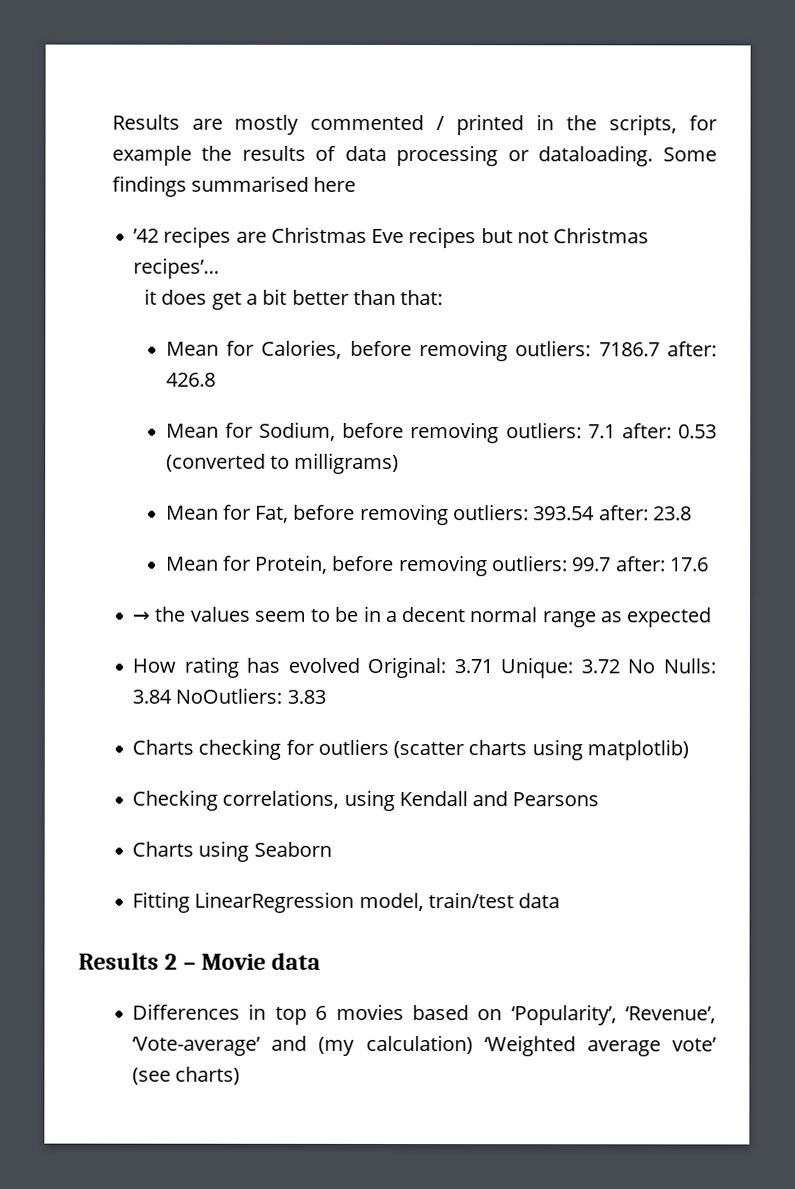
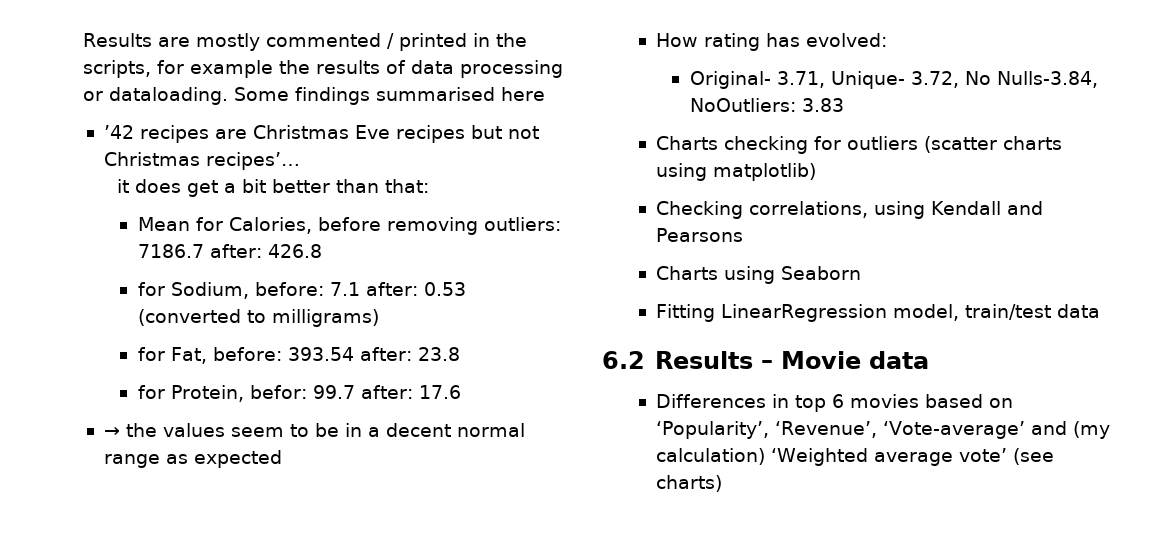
[165,423,219,438] Mean -> (322, 251) none
[342,422,582,444] before removing outliers: -> [254,282,324,296] before:
[165,505,219,520] Mean -> (379, 318) none
[293,503,529,526] before removing outliers: -> [212,347,282,361] before:
[165,556,219,571] Mean -> (460, 354) none
[332,555,568,577] before removing outliers: -> [249,385,307,399] befor:
[287,656,716,679] [132,689,173,704] evolved Original: 3.71 Unique: 3.72 No Nulls: 3.84 -> [806,33,888,47] [689,71,1098,89] evolved: // Original- 3.71, Unique- 3.72, No Nulls-3.84,
[78,952,178,970] Results 2 -> [602,351,753,369] 6.2 Results

